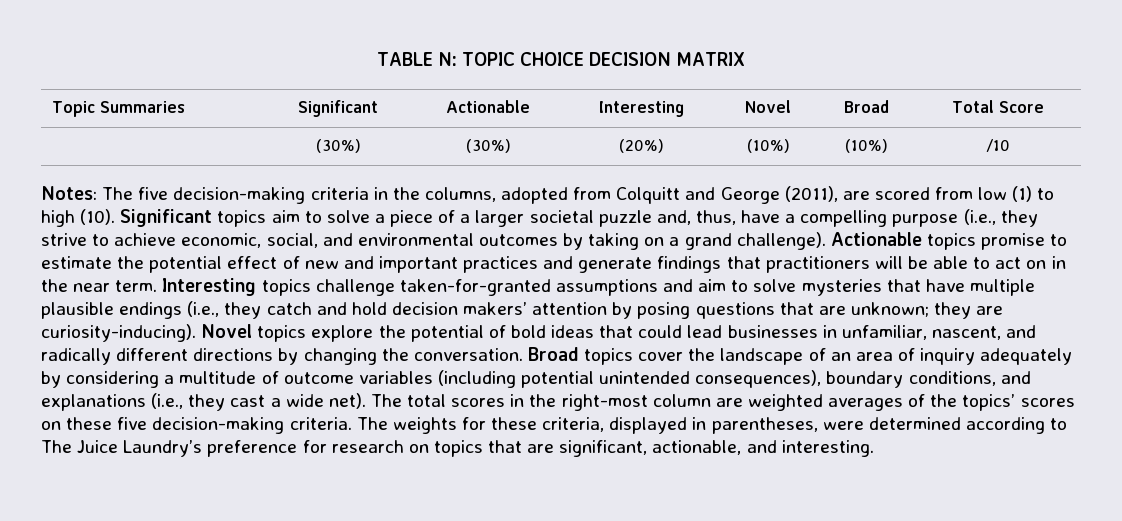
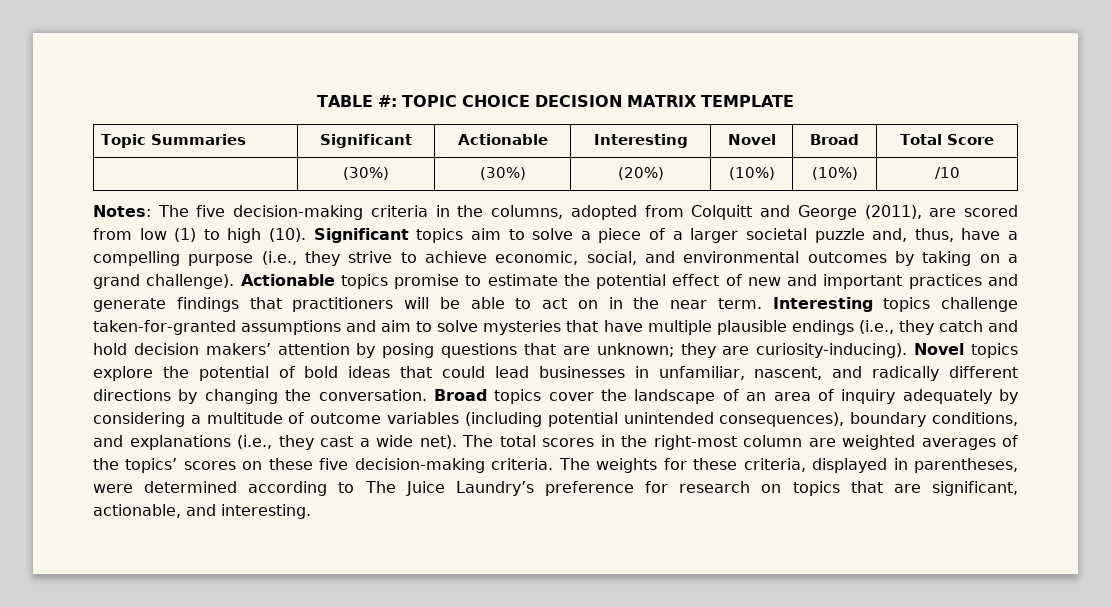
[437,52,457,66] N: -> [377,95,397,107] #:
(746, 59) none -> [700,95,795,107] TEMPLATE

